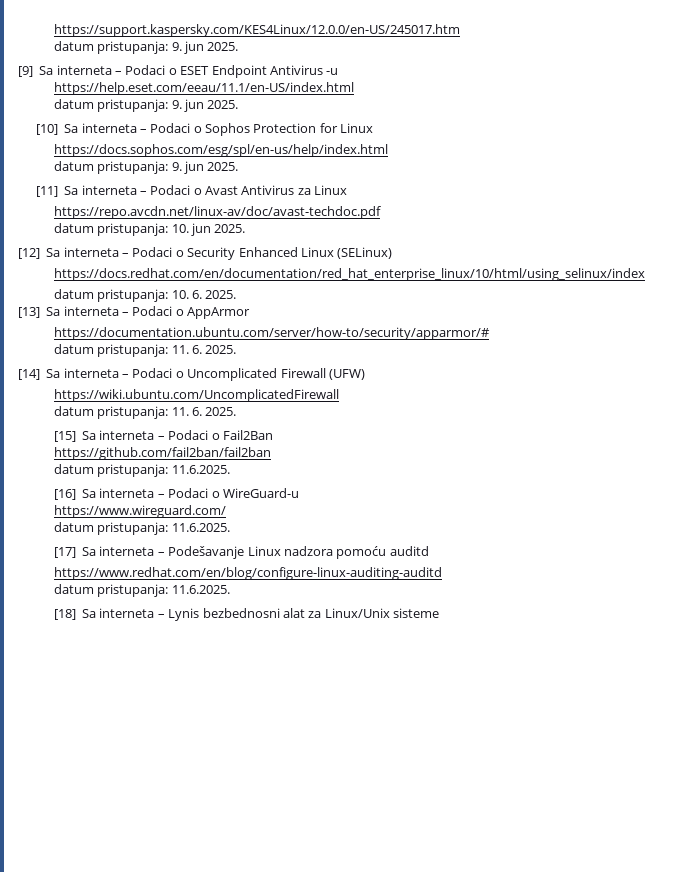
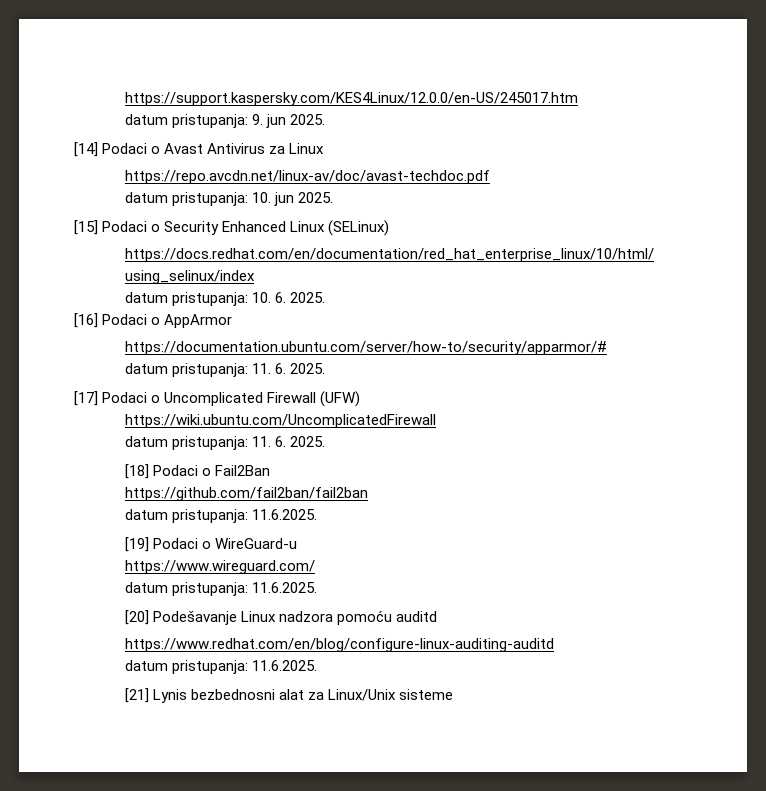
[18,65,339,78] [53,82,354,95] [53,99,239,112] [35,123,374,136] [53,144,388,157] [53,161,239,174] [35,185,147,197] [9] Sa interneta – Podaci o ESET Endpoint Antivirus -u // https://help.eset.com/eeau/11.1/en-US/index.html // datum pristupanja: 9. jun 2025. // [10] Sa interneta – Podaci o Sophos Protection for Linux // https://docs.sophos.com/esg/spl/en-us/help/index.html // datum pristupanja: 9. jun 2025. // [11] Sa interneta – -> [74,142,98,157] [14]
[18,247,129,259] [12] Sa interneta – -> [74,220,98,235] [15]
[18,306,129,318] [13] Sa interneta – -> [74,313,98,328] [16]
[18,368,129,380] [14] Sa interneta – -> [74,391,98,406] [17]
[53,430,165,442] [15] Sa interneta – -> [125,464,150,479] [18]
[53,488,165,500] [16] Sa interneta – -> [125,537,150,552] [19]
[53,546,165,558] [17] Sa interneta – -> [125,610,150,625] [20]
[53,608,165,620] [18] Sa interneta – -> [125,688,150,703] [21]

